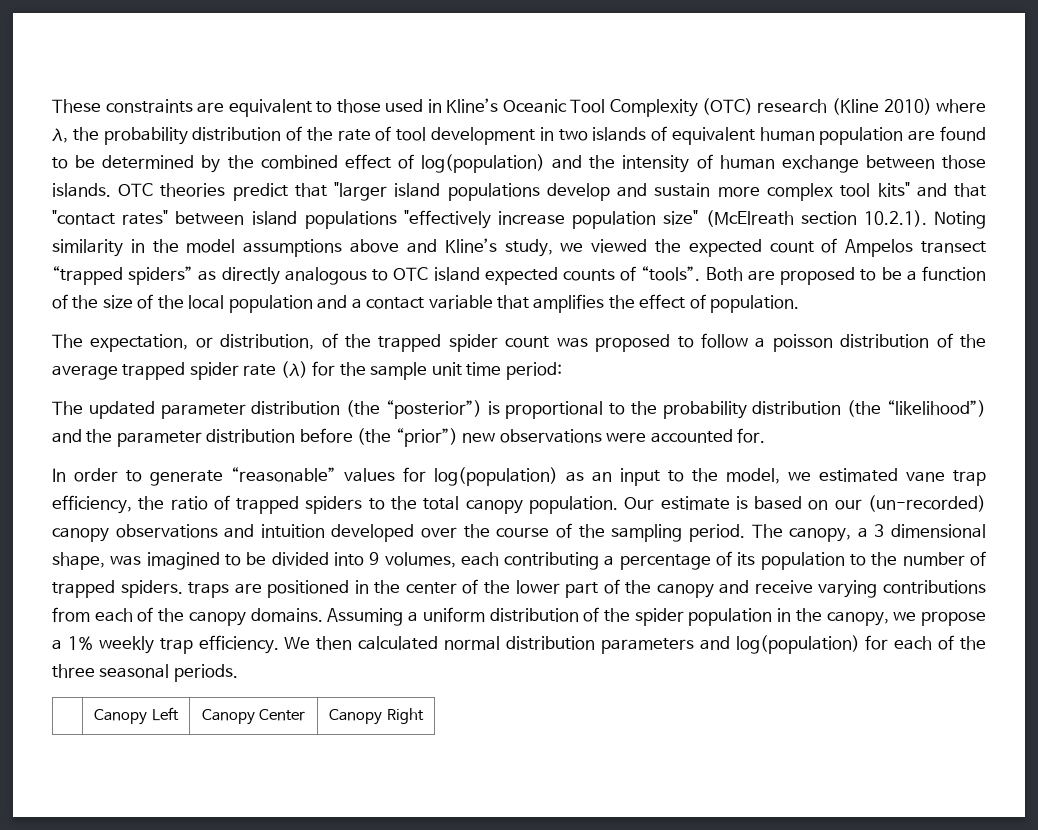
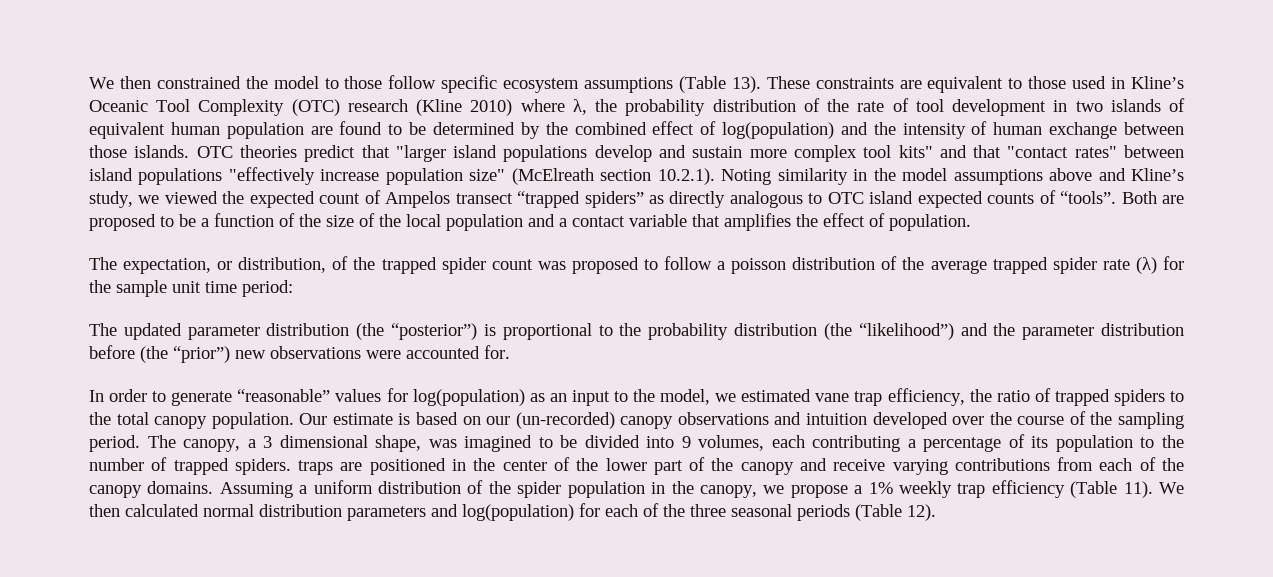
(52, 106) none -> [89,75,761,93] We then constrained the model to those follow specific ecosystem assumptions (Table 13).
[198,635,279,654] efficiency. -> [991,480,1153,498] efficiency (Table 11).
[173,664,238,682] [94,707,179,725] [201,709,306,725] [329,708,424,725] periods. // | Canopy Left | Canopy Center | Canopy Right -> [797,504,936,521] periods (Table 12).

